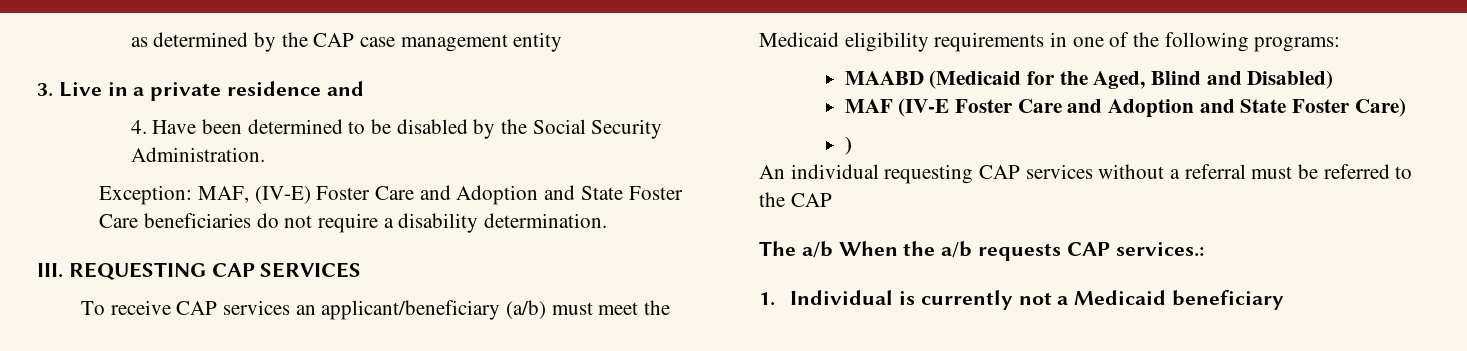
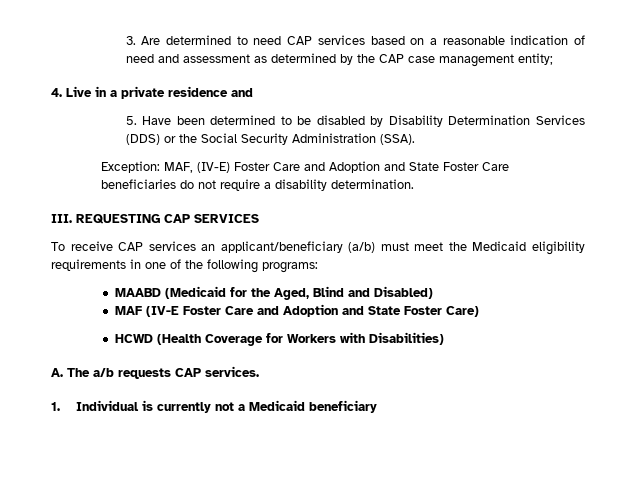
(130, 42) none -> [125,35,586,45] [125,54,250,63] 3. Are determined to need CAP services based on a reasonable indication of need and assessment
[513,32,563,52] [37,83,53,97] entity // 3. -> [517,53,553,65] [51,88,62,97] entity; // 4.
[130,120,147,134] 4. -> [125,116,137,125] 5.
(496, 129) none -> [388,115,586,127] [125,134,176,145] Disability Determination Services (DDS) or
[130,147,265,162] Administration. -> [291,133,415,145] Administration (SSA).
[844,136,852,155] [759,164,1413,184] [759,192,832,207] [759,241,936,258] ) // An individual requesting CAP services without a referral must be referred to the CAP // The a/b When the -> [115,332,445,346] [51,368,90,377] HCWD (Health Coverage for Workers with Disabilities) // A. The
[1115,242,1204,257] services.: -> [205,366,259,377] services.

